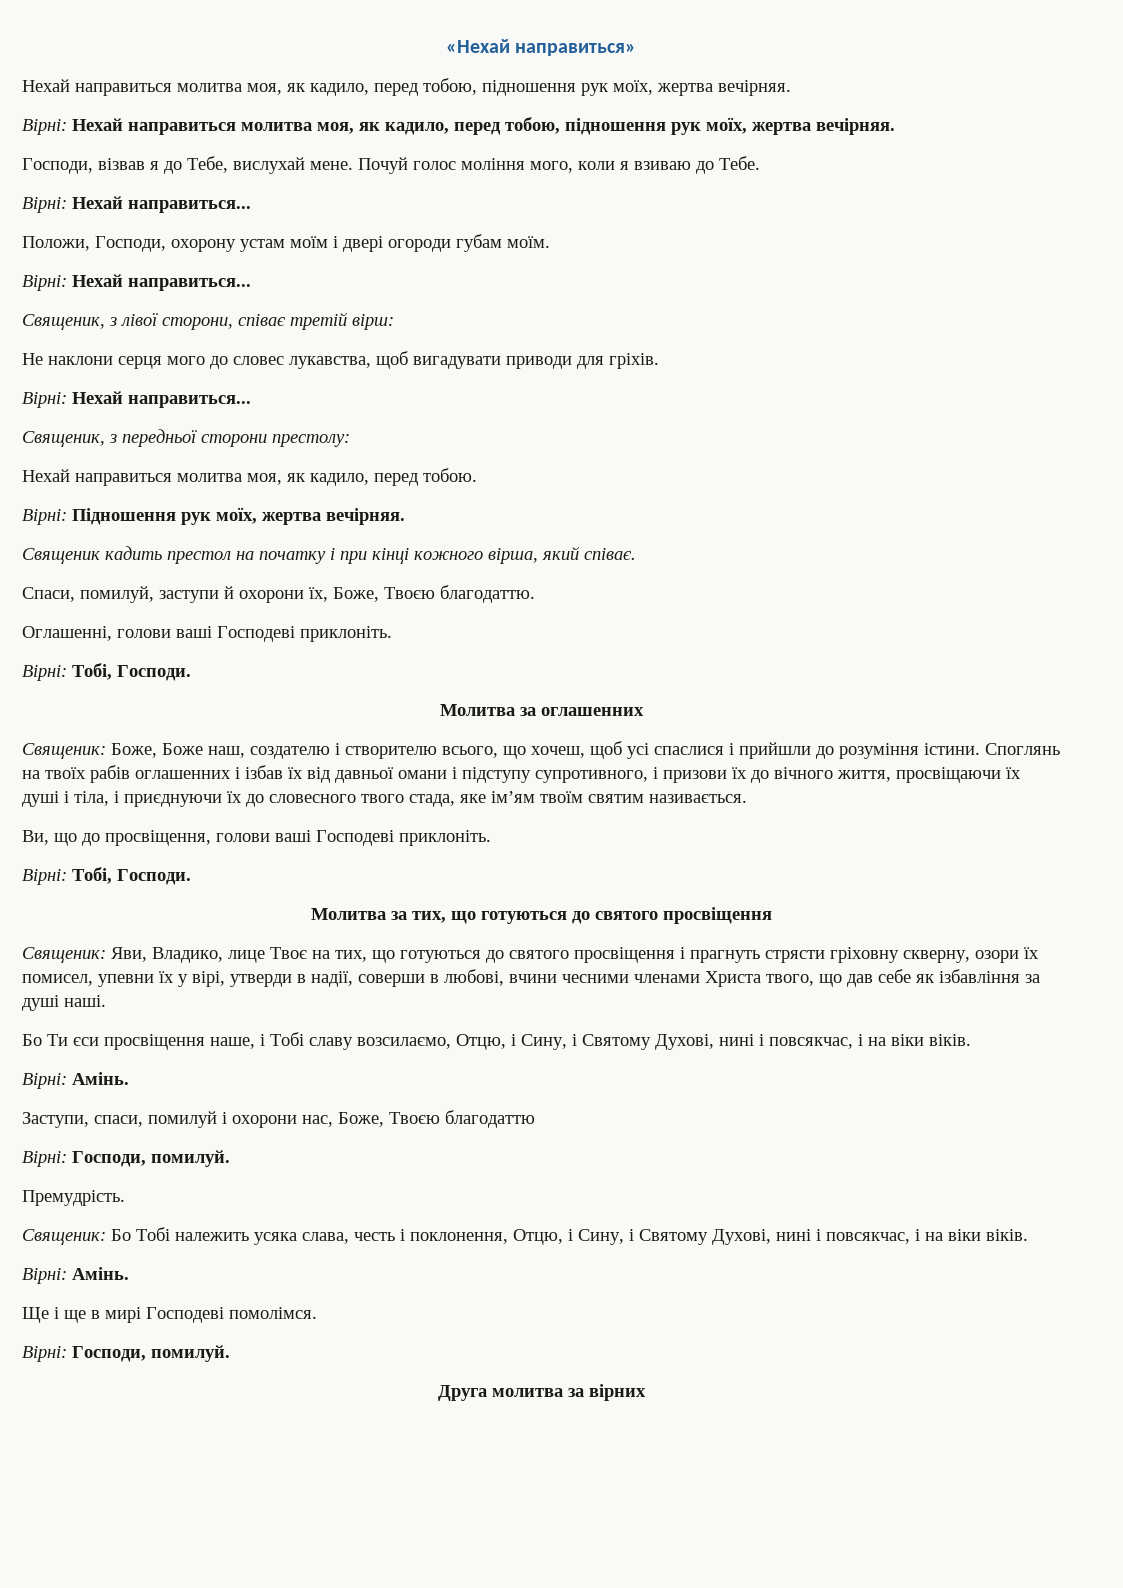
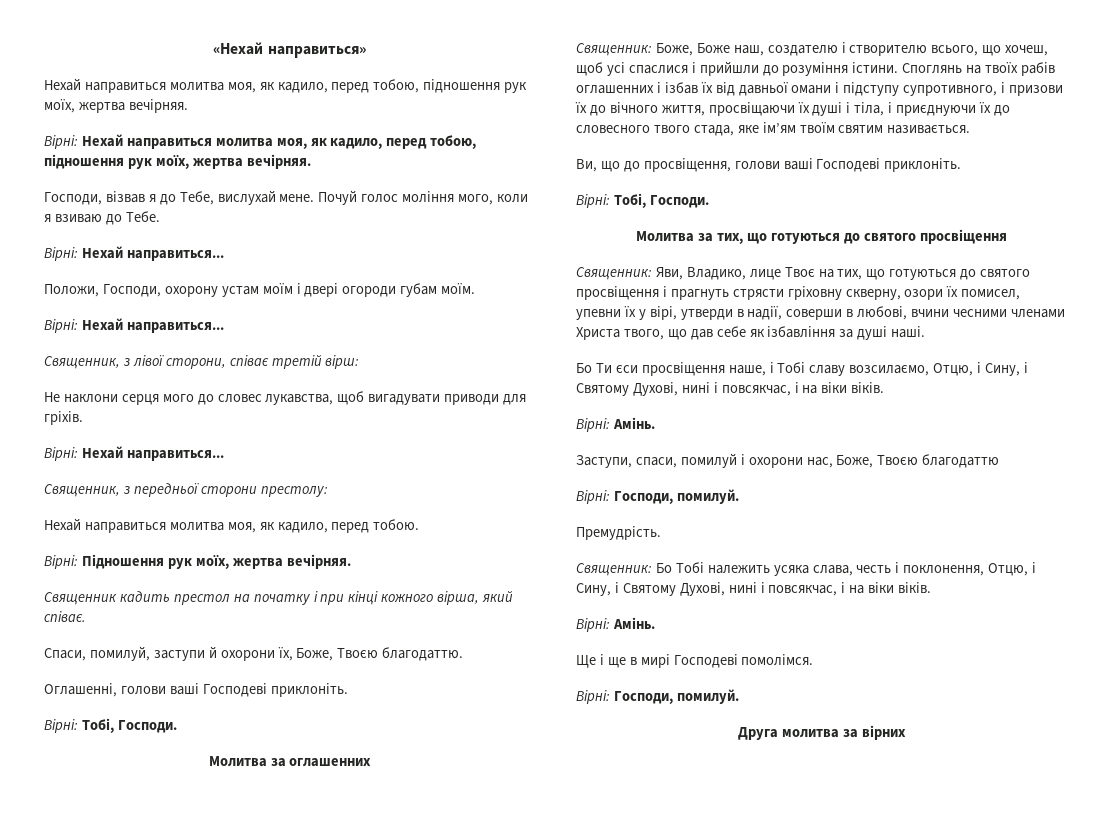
[22,314,105,330] Священик, -> [44,356,120,369] Священник,
[22,431,105,447] Священик, -> [44,484,120,497] Священник,
[22,548,100,564] Священик -> [44,592,117,605] Священник
[22,743,106,759] Священик: -> [576,43,652,56] Священник:
[22,947,106,963] Священик: -> [576,267,652,280] Священник:
[22,1229,106,1245] Священик: -> [576,563,652,576] Священник:

